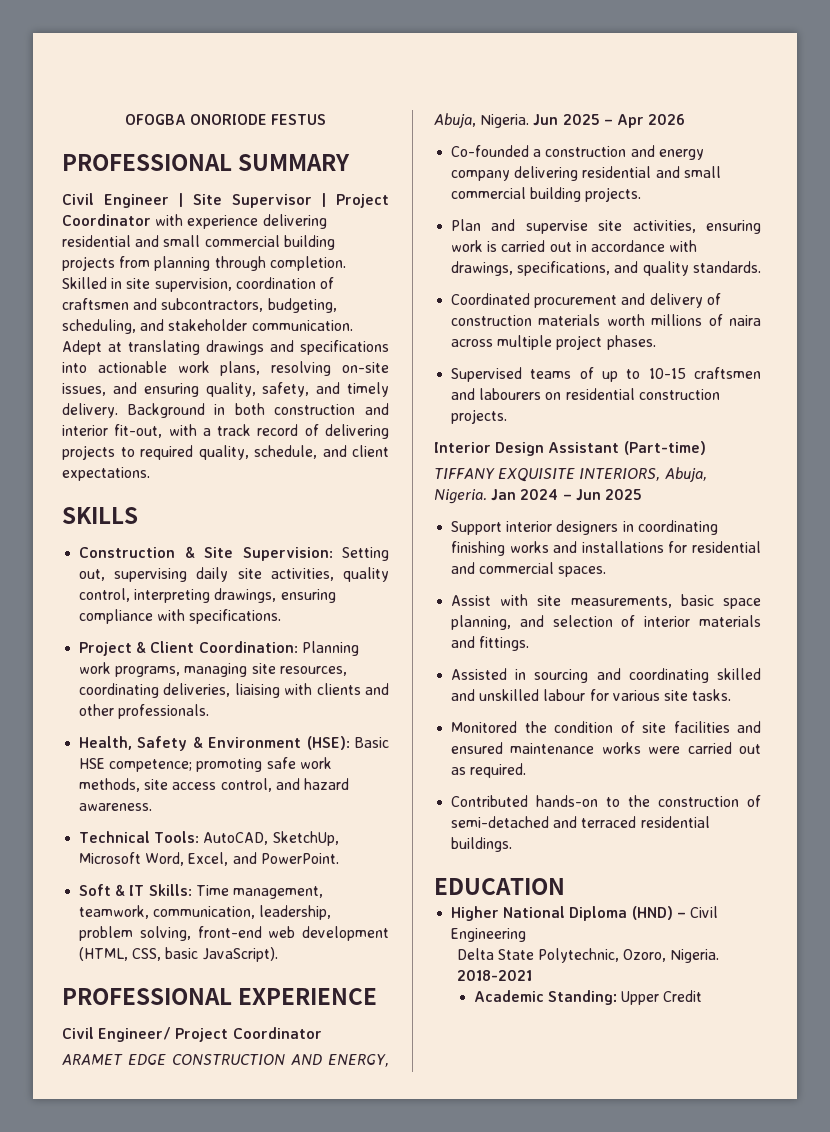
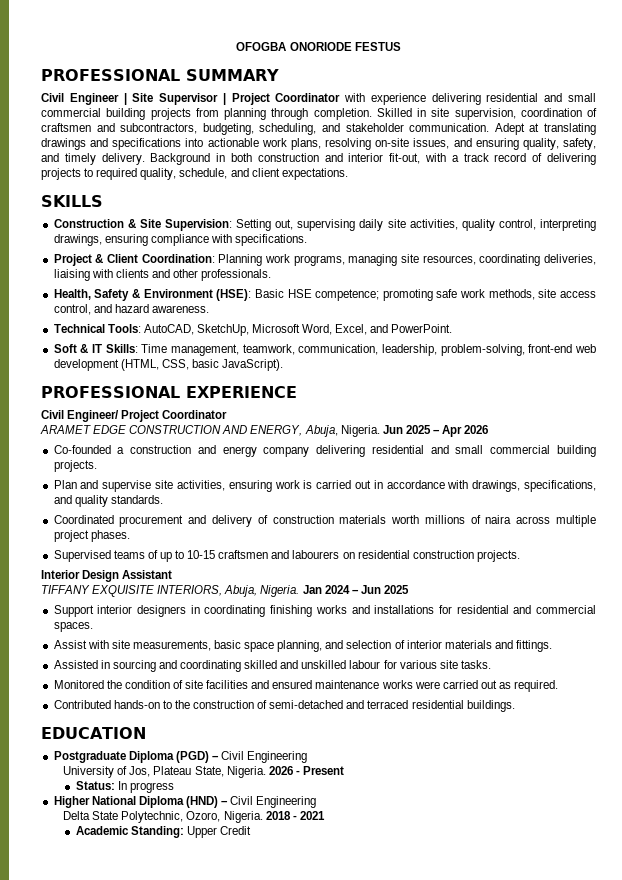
[79,926,191,941] problem solving, -> [440,344,525,356] problem-solving,
[623,441,706,455] (Part-time) -> (173, 574) none
(565, 886) none -> [53,751,308,763] [63,766,344,778] [75,781,174,793] // Postgraduate Diploma (PGD) – Civil Engineering // University of Jos, Plateau State, Nigeria. 2026 - Present // Status: In progress
[456,970,532,981] 2018-2021 -> [265,811,325,820] 2018 - 2021

